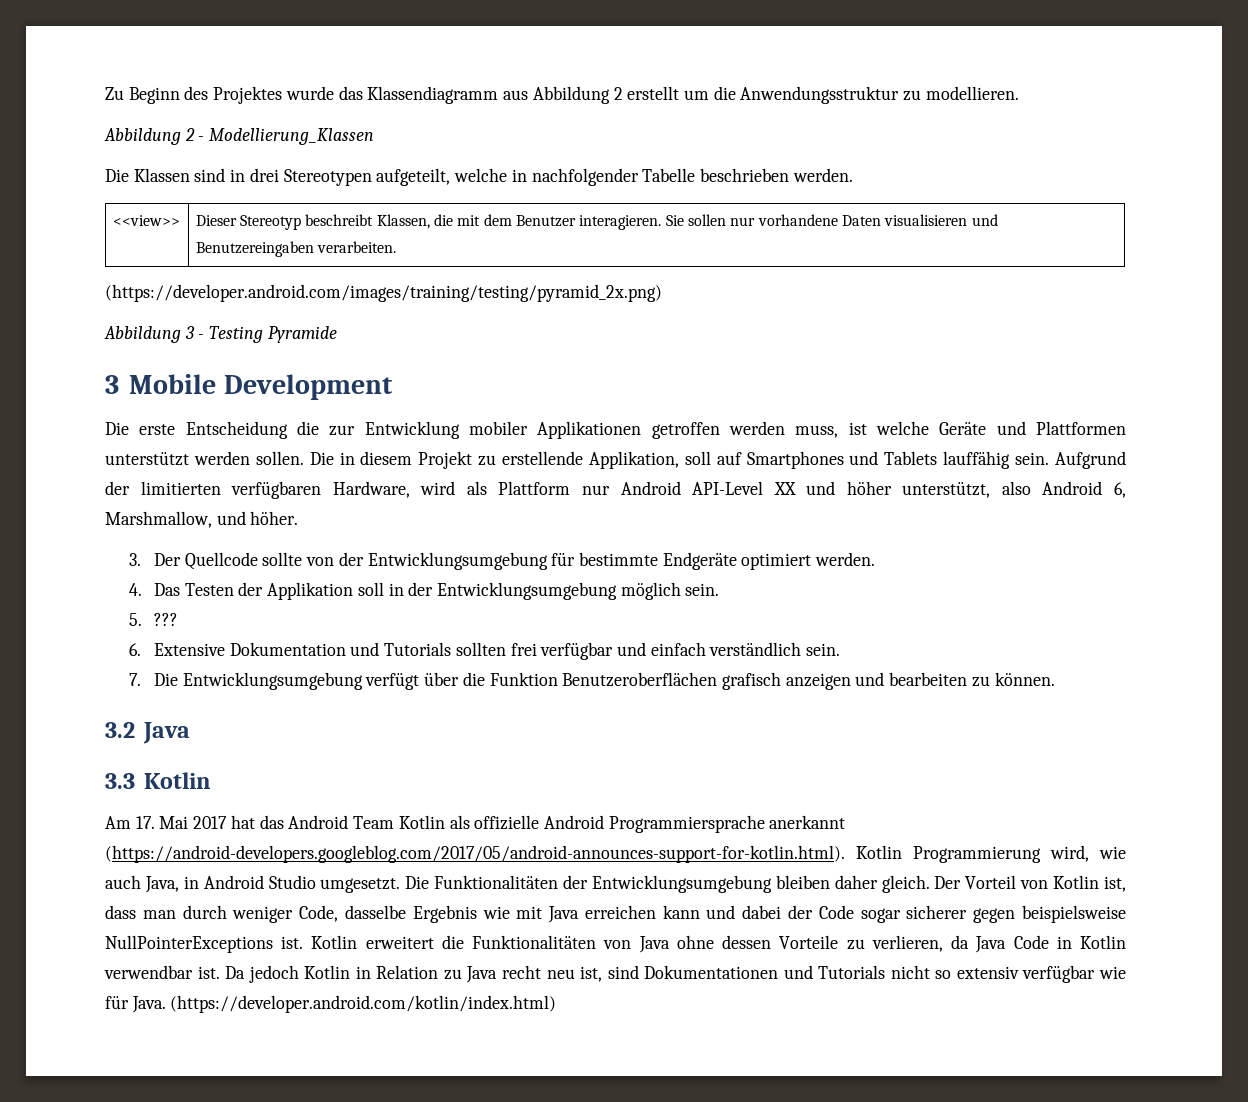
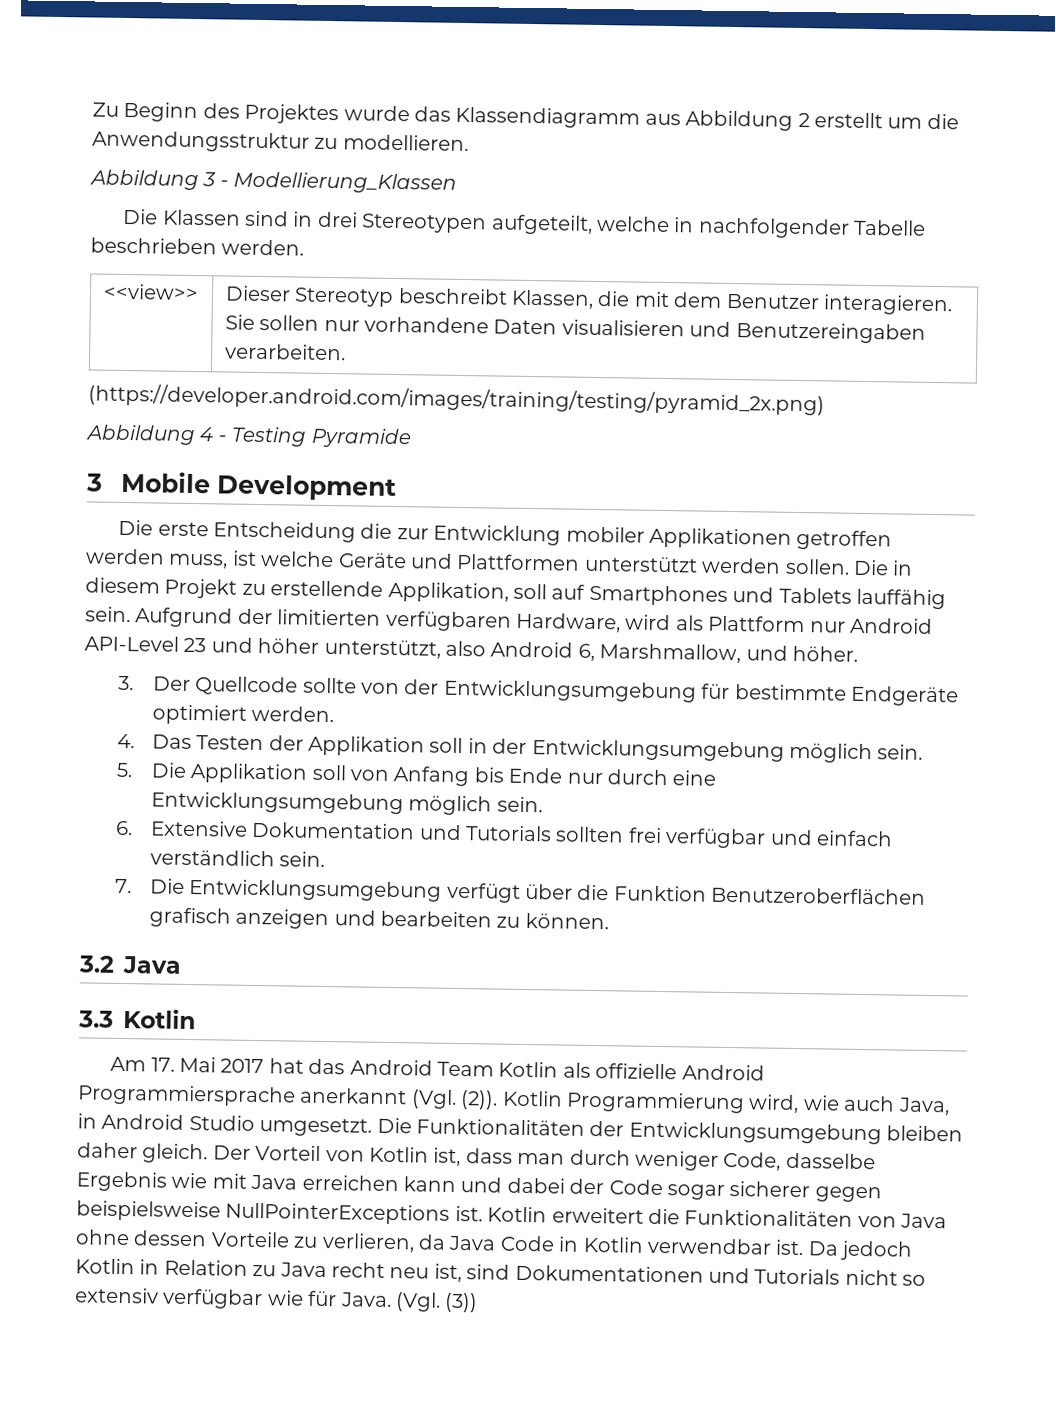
[184,128,195,141] 2 -> [202,172,217,187] 3
[184,326,195,339] 3 -> [199,427,215,442] 4
[773,482,796,495] XX -> [183,637,207,653] 23
[153,613,178,626] ??? -> [150,762,717,787] [150,791,543,816] Die Applikation soll von Anfang bis Ende nur durch eine Entwicklungsumgebung möglich sein.
[105,845,845,863] (https://android-developers.googleblog.com/2017/05/android-announces-support-for-kotlin.html). -> [410,1089,499,1110] (Vgl. (2)).
[170,995,557,1013] (https://developer.android.com/kotlin/index.html) -> [395,1292,479,1313] (Vgl. (3))

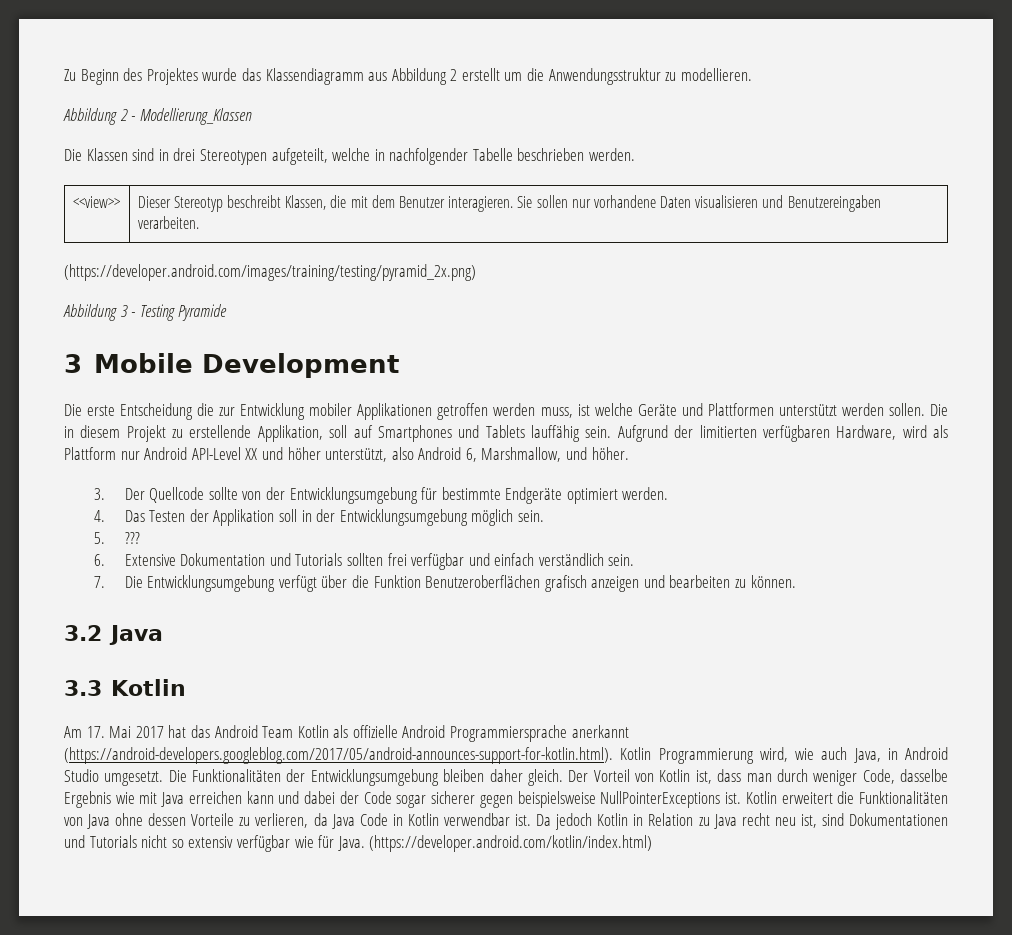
[202,172,217,187] 3 -> [119,109,128,121] 2
[199,427,215,442] 4 -> [120,305,128,317] 3
[183,637,207,653] 23 -> [245,448,258,460] XX
[150,762,717,787] [150,791,543,816] Die Applikation soll von Anfang bis Ende nur durch eine Entwicklungsumgebung möglich sein. -> [124,532,140,544] ???
[410,1089,499,1110] (Vgl. (2)). -> [64,747,613,764] (https://android-developers.googleblog.com/2017/05/android-announces-support-for-kotlin.html).
[395,1292,479,1313] (Vgl. (3)) -> [369,835,653,852] (https://developer.android.com/kotlin/index.html)

